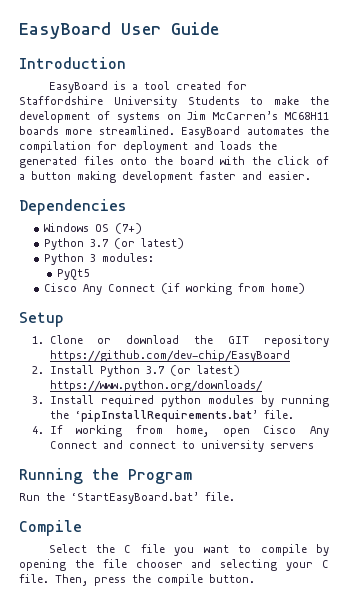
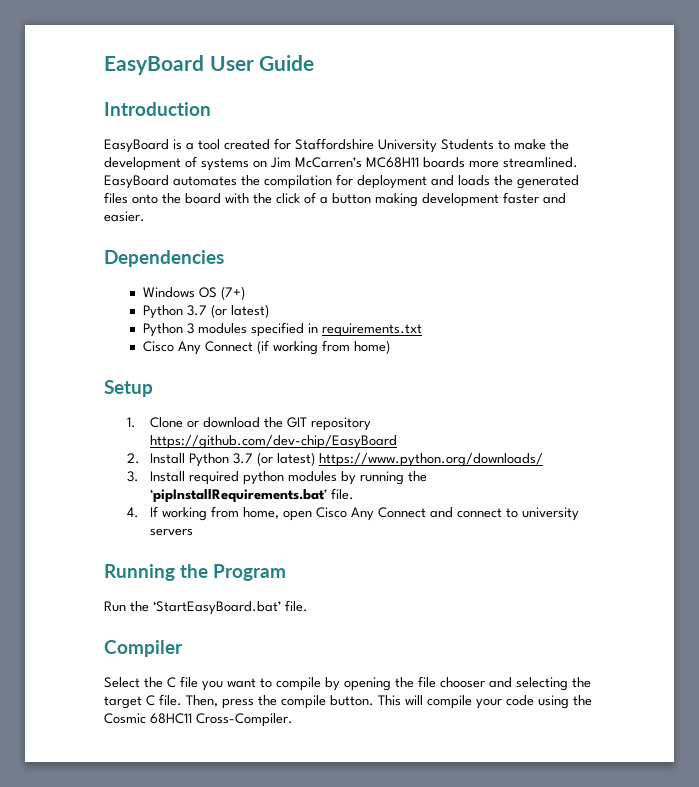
[102,253,155,262] [57,269,90,280] modules: // PyQt5 -> [197,322,422,337] modules specified in requirements.txt
[19,520,82,536] Compile -> [104,640,183,657] Compiler
[286,562,314,571] your -> [572,677,591,688] [104,696,142,709] the target
(255, 578) none -> [378,695,592,709] [104,713,293,727] This will compile your code using the Cosmic 68HC11 Cross-Compiler.

